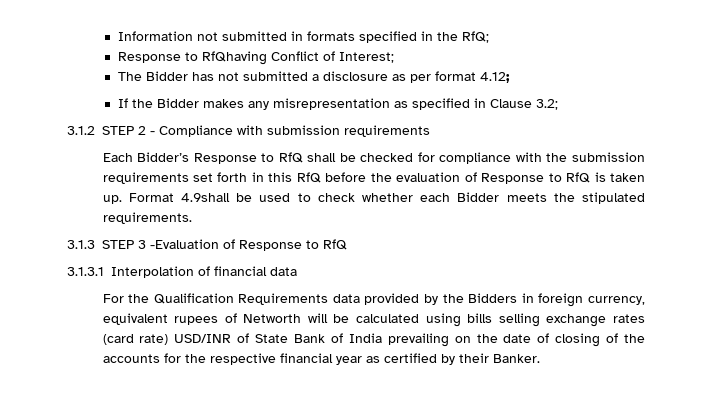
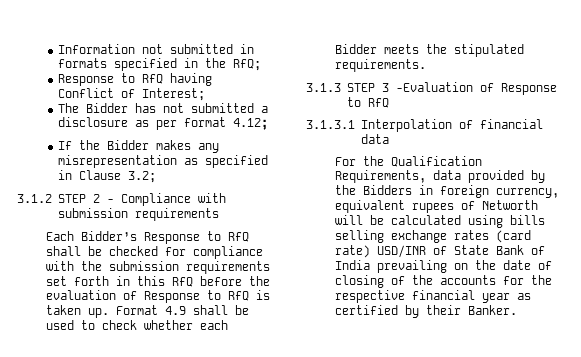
[201,51,267,65] RfQhaving -> [142,73,213,86] RfQ having
[180,193,230,202] 4.9shall -> [164,305,228,315] 4.9 shall
[238,293,329,305] Requirements -> [334,170,426,183] Requirements,

